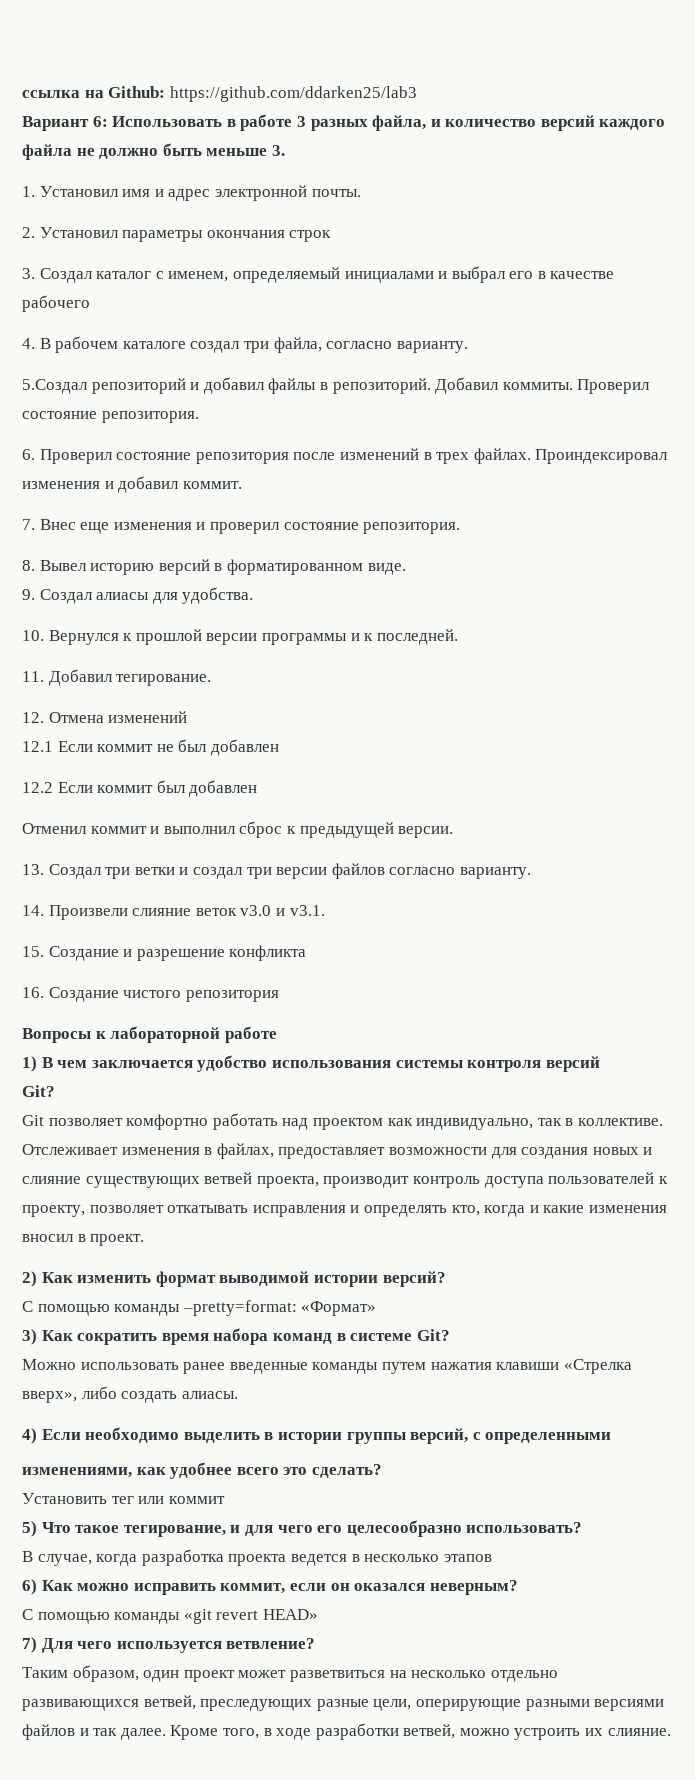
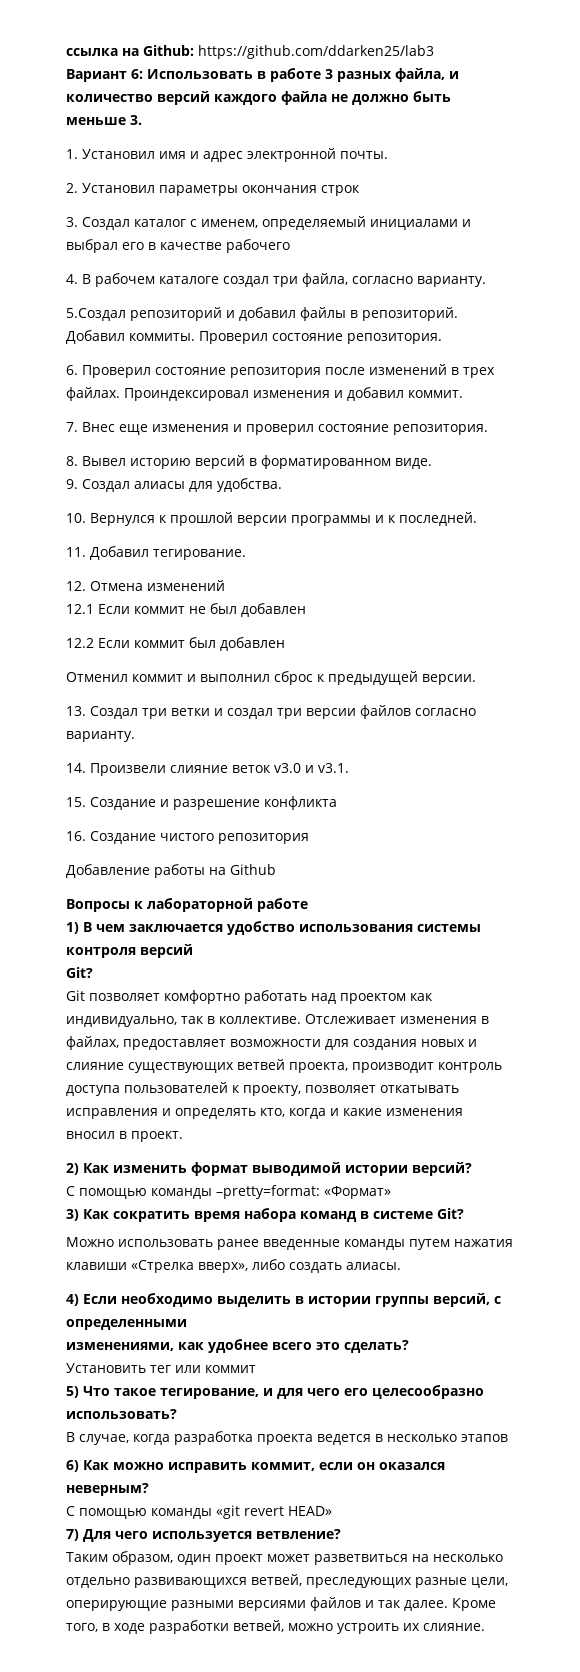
(279, 996) none -> [66,864,276,878] // Добавление работы на Github

